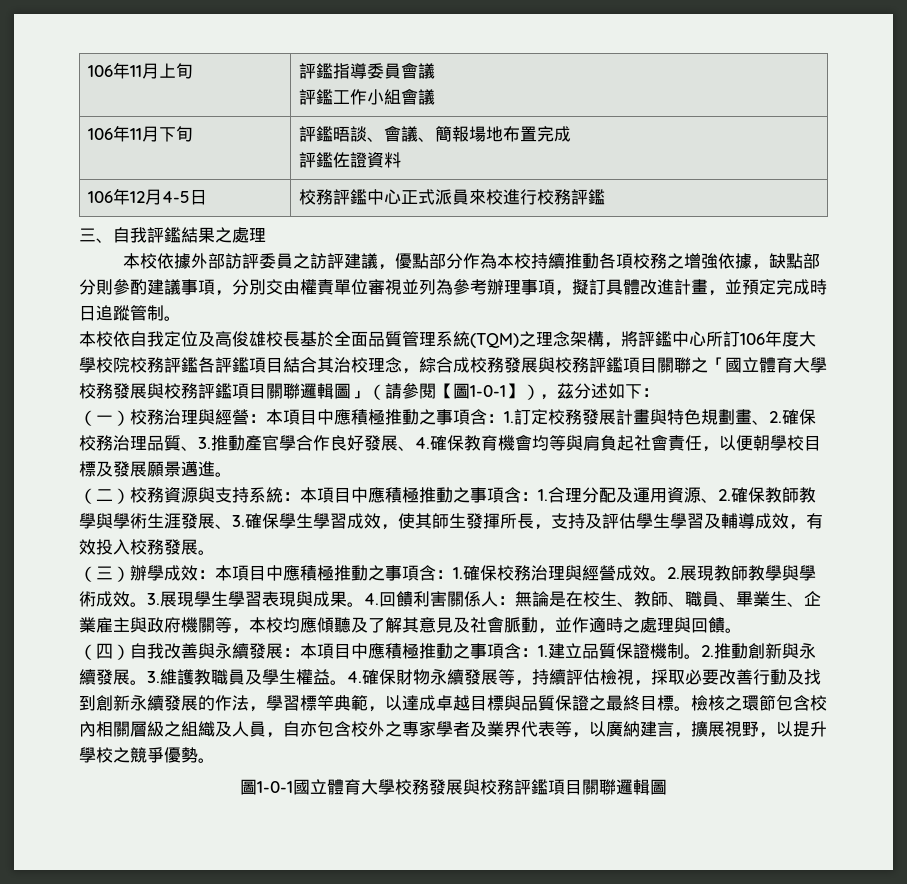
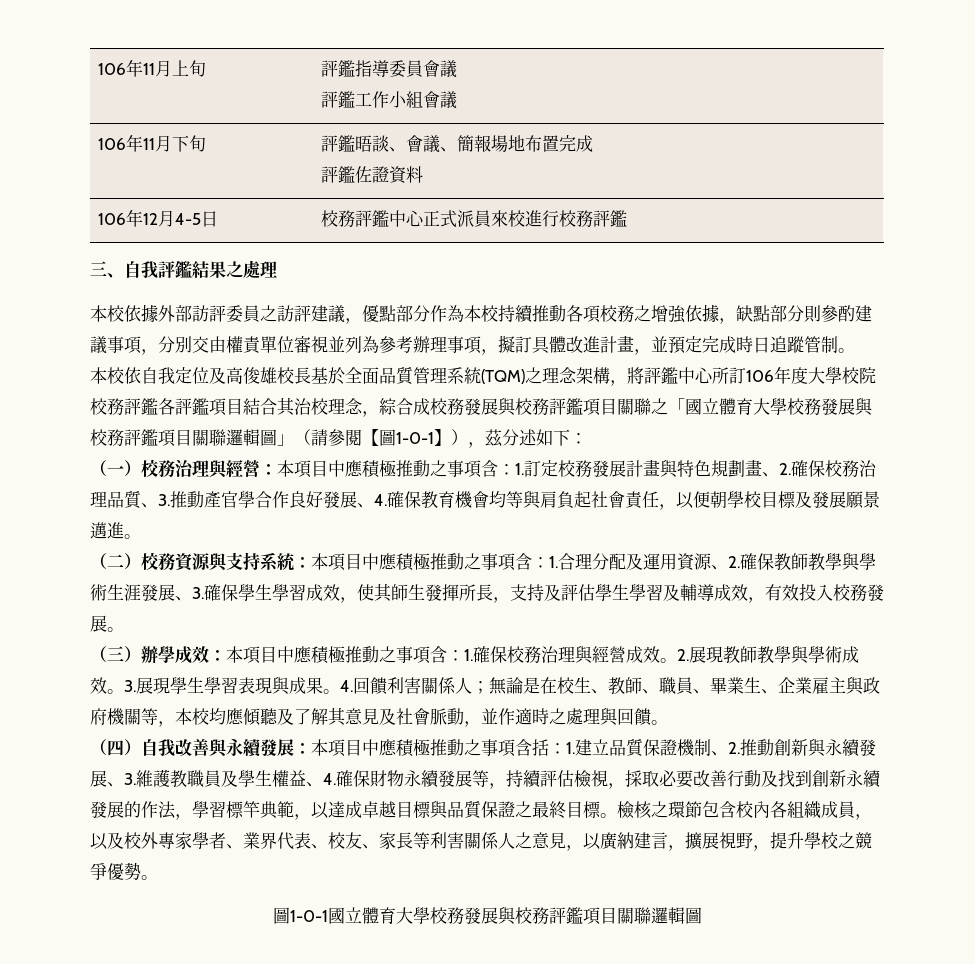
[498,596,515,605] ： -> [472,681,489,694] ；
(521, 651) none -> [532,739,549,756] 括
[684,654,701,659] 。 -> [711,751,728,756] 、
[130,680,147,685] 。 -> [107,782,124,787] 、
[330,680,347,685] 。 -> [306,782,323,787] 、
[96,721,402,738] 相關層級之組織及人員，自亦包含校外之 -> [770,801,872,820] [90,832,158,850] 各組織成員，以及校外
[470,721,487,737] 及 -> [226,844,243,849] 、
[555,721,572,737] 等 -> [311,832,566,850] 、校友、家長等利害關係人之意見
[776,721,793,737] 以 -> (770, 848) none

